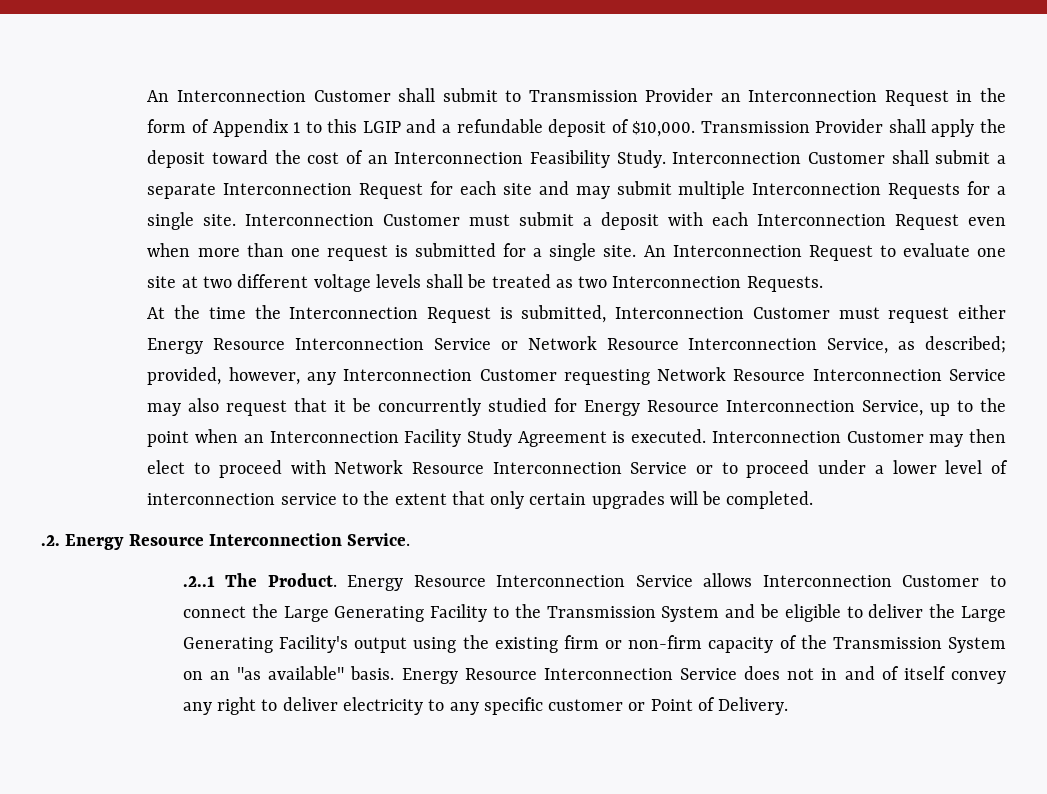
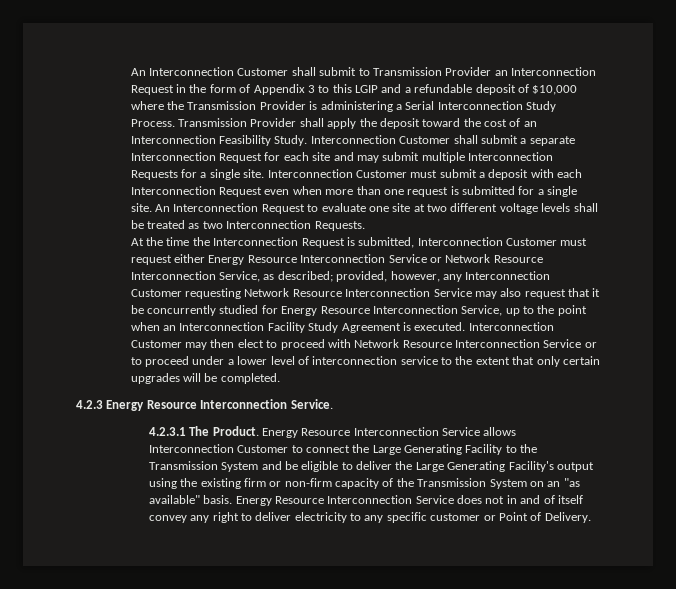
[293,122,301,133] 1 -> [307,85,315,93] 3
[632,121,696,137] $10,000. -> [532,85,578,95] [130,101,557,112] [130,119,175,127] $10,000 where the Transmission Provider is administering a Serial Interconnection Study Process.
[41,535,60,546] .2. -> [76,400,103,409] 4.2.3
[182,576,215,587] .2..1 -> [148,427,186,436] 4.2.3.1

